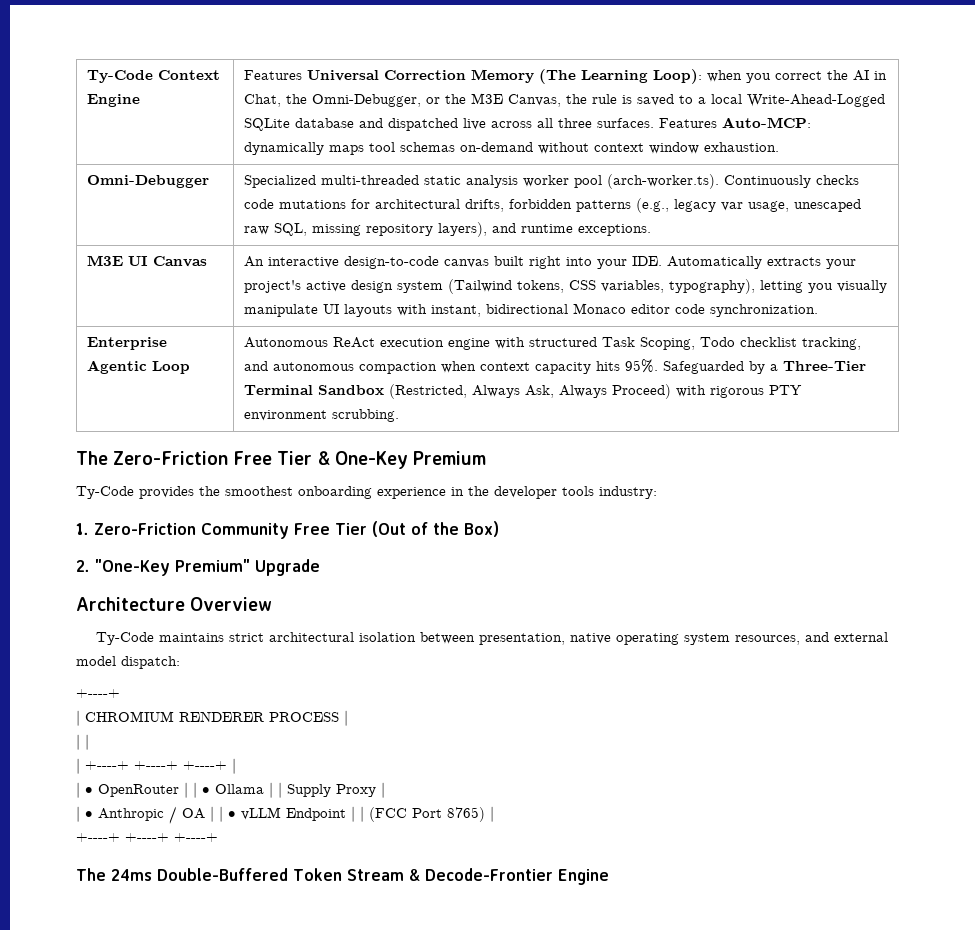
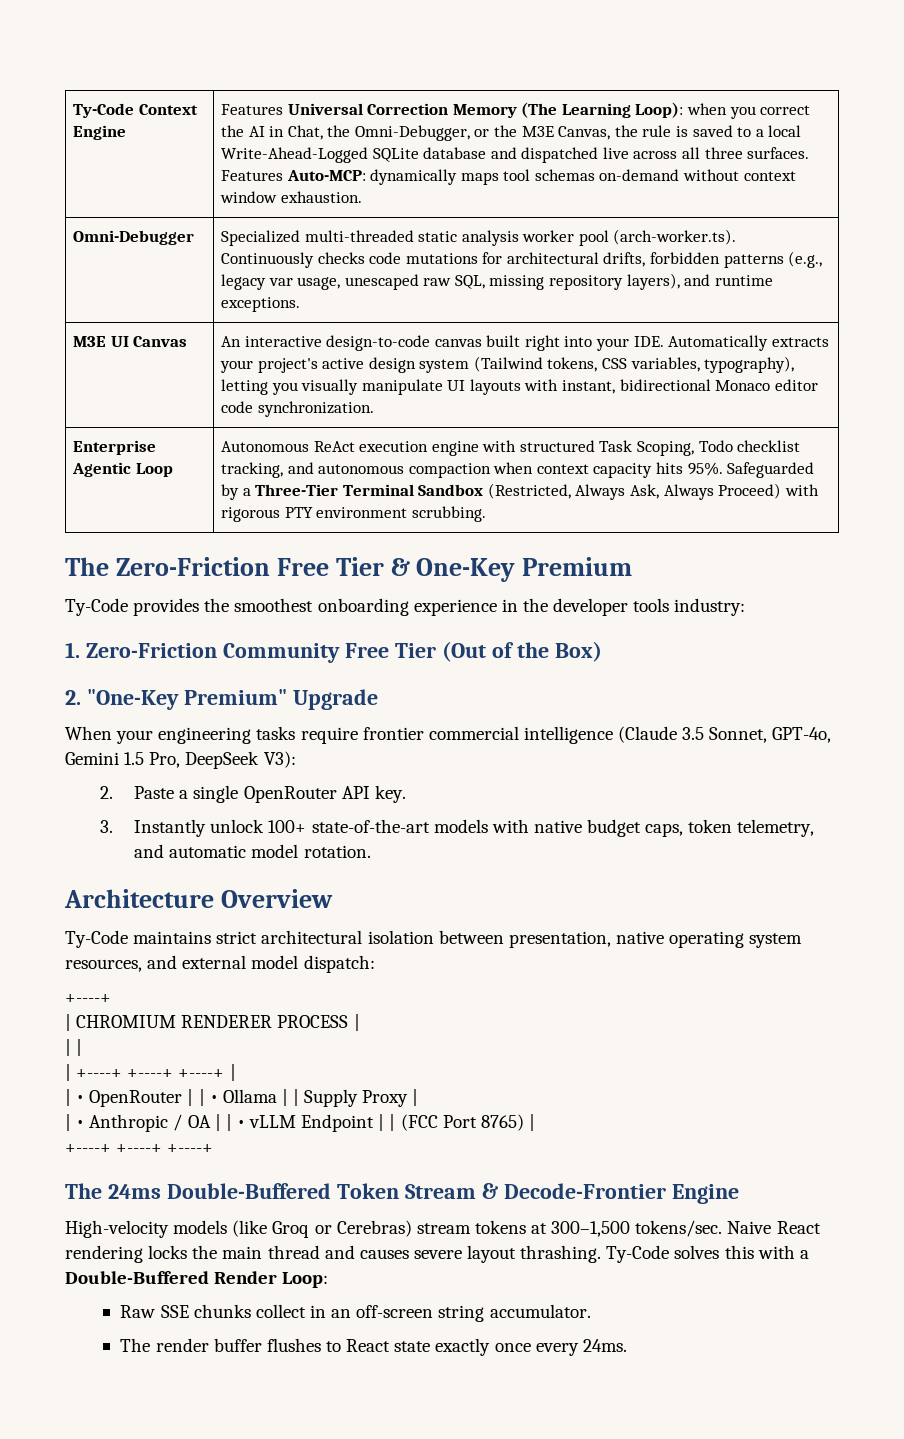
(320, 567) none -> [65,726,832,744] [65,751,296,769] [99,785,406,803] [99,819,815,837] [134,844,371,858] // When your engineering tasks require frontier commercial intelligence (Claude 3.5 Sonnet, GPT-4o, Gemini 1.5 Pro, DeepSeek V3): // 2. Paste a single OpenRouter API key. // 3. Instantly unlock 100+ state-of-the-art models with native budget caps, token telemetry, and automatic model rotation.
(609, 877) none -> [65,1220,821,1238] [65,1245,809,1263] [65,1271,329,1288] [120,1304,591,1322] [120,1338,627,1356] // High-velocity models (like Groq or Cerebras) stream tokens at 300–1,500 tokens/sec. Naive React rendering locks the main thread and causes severe layout thrashing. Ty-Code solves this with a Double-Buffered Render Loop: // Raw SSE chunks collect in an off-screen string accumulator. // The render buffer flushes to React state exactly once every 24ms.

